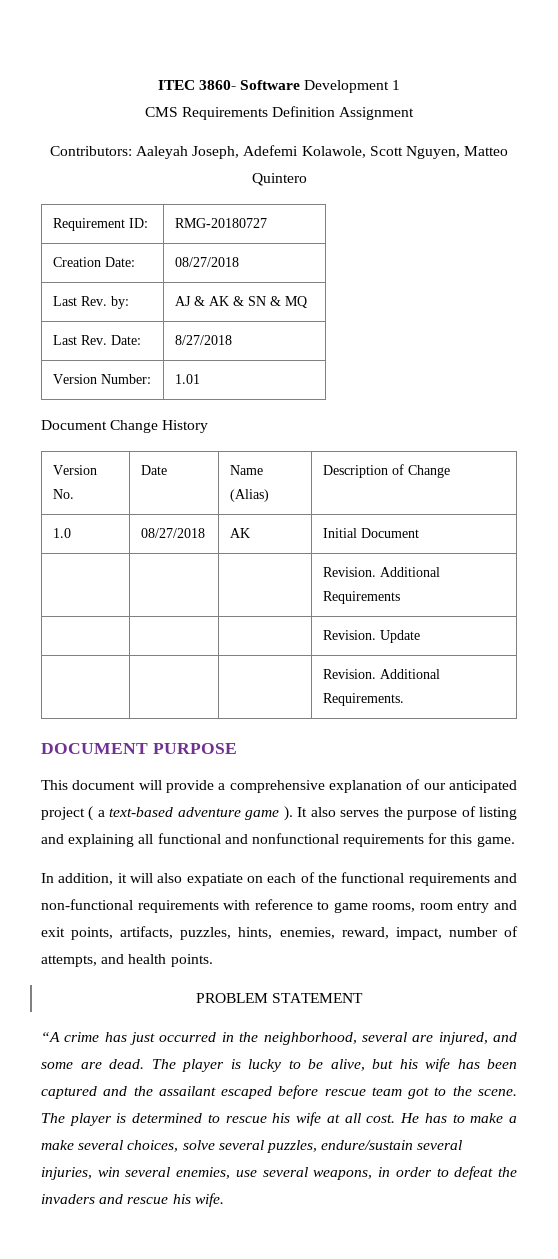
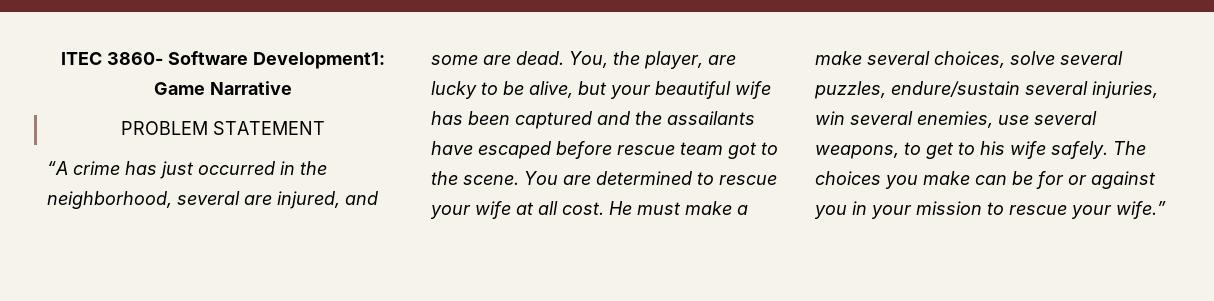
[304,80,401,93] [144,106,415,120] [49,145,509,159] [251,173,307,186] [52,218,148,231] [174,218,267,228] [52,257,135,267] [174,257,239,267] [52,296,129,309] [174,296,307,308] [52,335,141,345] [174,335,232,345] [52,374,151,384] [174,374,200,384] [41,420,209,433] [52,465,97,475] [52,489,74,499] [140,465,167,475] [229,465,263,475] [229,489,269,502] [322,464,450,478] [52,528,71,538] [140,528,205,538] [229,528,250,538] [322,528,419,538] [322,567,440,577] [322,591,400,604] [322,630,420,643] [322,669,440,679] [322,693,404,706] [41,743,237,754] [41,779,517,793] [41,806,517,821] [41,833,515,847] [41,872,517,886] [41,899,517,913] [41,926,518,940] [41,954,213,967] Development 1 // CMS Requirements Definition Assignment // Contributors: Aaleyah Joseph, Adefemi Kolawole, Scott Nguyen, Matteo Quintero // Requirement ID: | RMG-20180727 // Creation Date: | 08/27/2018 // Last Rev. by: | AJ & AK & SN & MQ // Last Rev. Date: | 8/27/2018 // Version Number: | 1.01 // Document Change History // Version No. | Date | Name (Alias) | Description of Change // 1.0 | 08/27/2018 | AK | Initial Document // | | | Revision. Additional Requirements // | | | Revision. Update // | | | Revision. Additional Requirements. // DOCUMENT PURPOSE // This document will provide a comprehensive explanation of our anticipated project ( a text-based adventure game ). It also serves the purpose of listing and explaining all functional and nonfunctional requirements for this game. // In addition, it will also expatiate on each of the functional requirements and non-functional requirements with reference to game rooms, room entry and exit points, artifacts, puzzles, hints, enemies, reward, impact, number of attempts, and health points. -> [253,52,385,69] [154,81,292,95] Development1: Game Narrative
[151,1059,241,1072] The player is -> [569,51,736,69] You, the player, are
[399,1059,418,1069] his -> [610,81,731,99] your beautiful
[158,1086,216,1096] assailant -> [667,111,755,125] [431,141,473,155] assailants have
[41,1113,127,1126] The player is -> [524,171,591,185] You are
[272,1113,291,1123] his -> [430,205,471,219] your
[424,1113,465,1123] has to -> [637,202,681,215] must
[378,1166,518,1180] [41,1193,224,1207] in order to defeat the invaders and rescue his wife. -> [904,141,1146,159] [815,171,1156,189] [814,201,1166,219] to get to his wife safely. The choices you make can be for or against you in your mission to rescue your wife.”

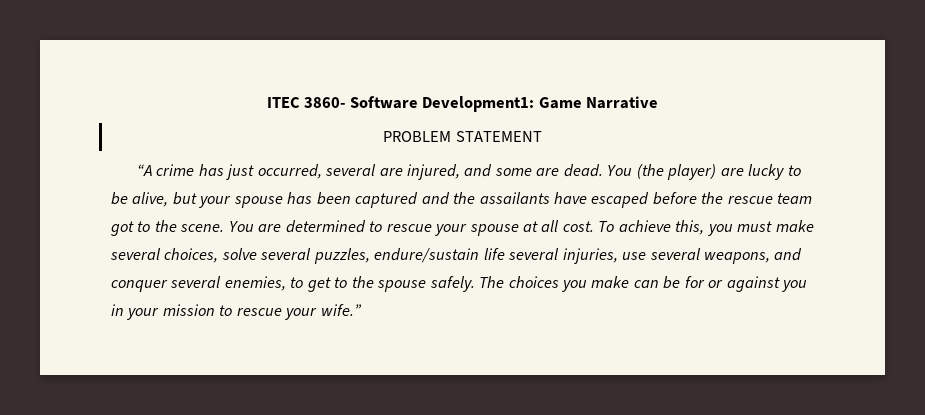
[198,161,327,175] [47,191,172,209] occurred in the neighborhood, -> [257,164,322,179] occurred,
[569,51,703,69] You, the player, -> [607,164,717,180] You (the player)
[655,81,771,99] beautiful wife -> [233,196,283,208] spouse
(612, 150) none -> [701,192,724,204] the
[475,201,511,219] wife -> [469,224,519,236] spouse
[609,201,748,215] He must make a -> [598,220,773,236] To achieve this, you must
(1020, 89) none -> [483,248,505,260] life
[815,111,1097,128] [815,145,899,159] win several enemies, use several weapons, -> [622,248,803,264] [111,276,286,292] use several weapons, and conquer several enemies,
[980,141,1046,159] his wife -> [351,276,427,292] the spouse

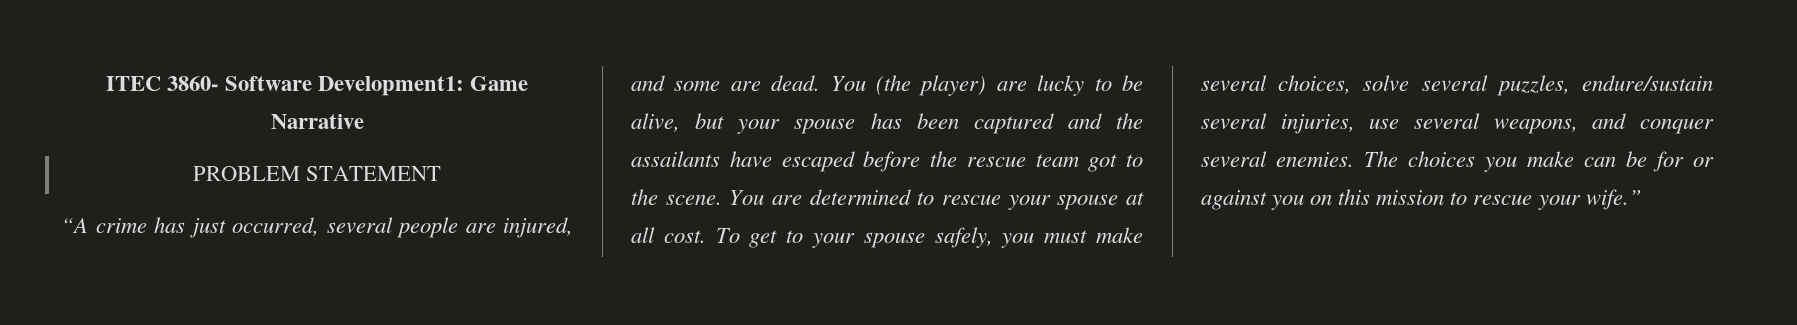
(377, 170) none -> [397,217,458,238] people
[618,220,705,235] achieve this, -> [749,227,993,248] get to your spouse safely,
[483,248,505,260] life -> (1713, 83) none
[224,276,475,292] enemies, to get to the spouse safely. -> [1276,152,1354,167] enemies.
[111,304,160,320] in your -> [1310,189,1371,205] on this

